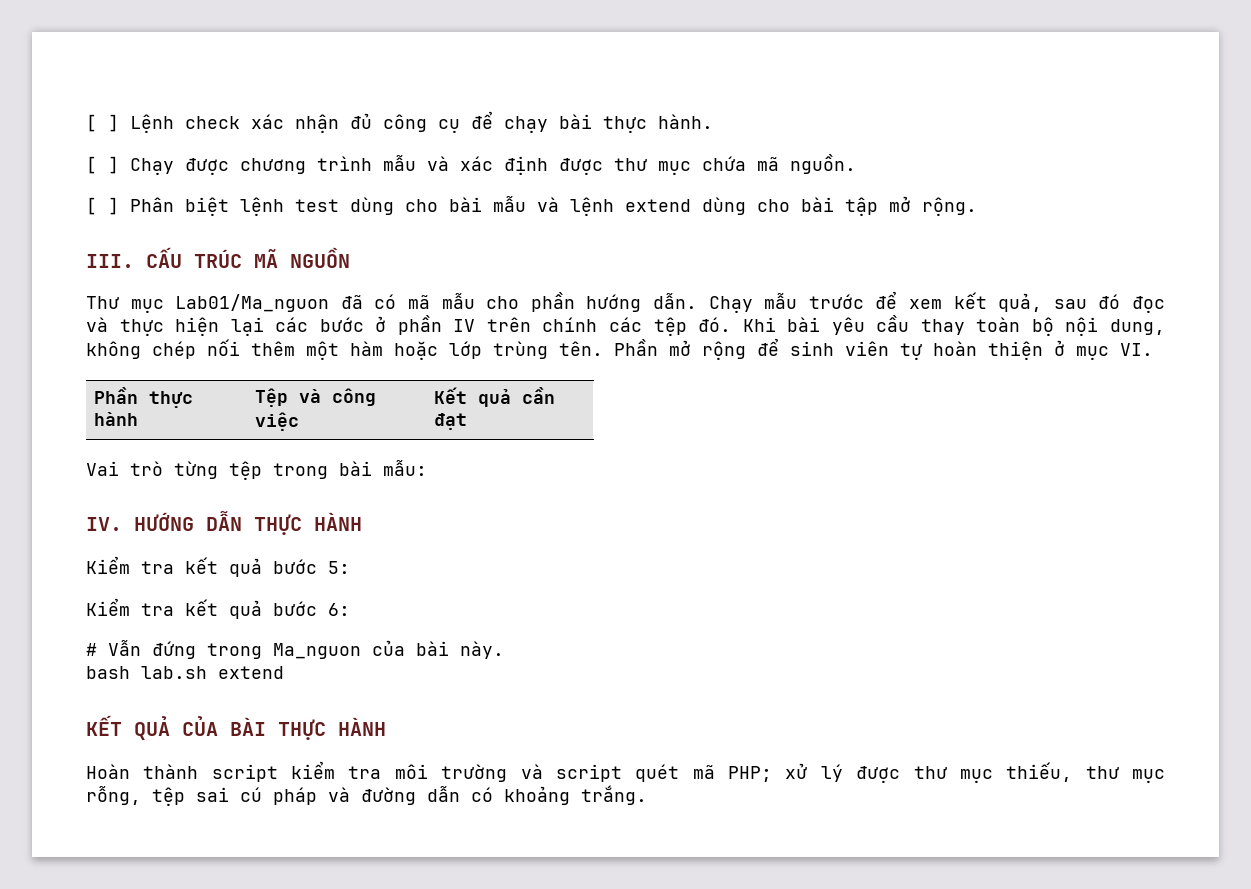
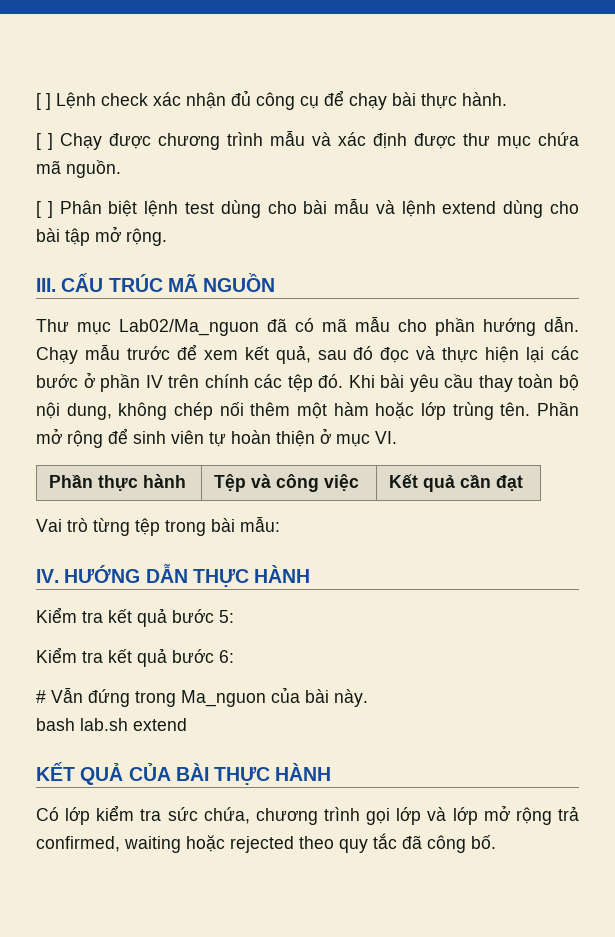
[175,294,330,312] Lab01/Ma_nguon -> [119,319,259,336] Lab02/Ma_nguon
[86,761,1165,783] [86,785,647,806] Hoàn thành script kiểm tra môi trường và script quét mã PHP; xử lý được thư mục thiếu, thư mục rỗng, tệp sai cú pháp và đường dẫn có khoảng trắng. -> [36,805,580,825] [36,833,496,853] Có lớp kiểm tra sức chứa, chương trình gọi lớp và lớp mở rộng trả confirmed, waiting hoặc rejected theo quy tắc đã công bố.

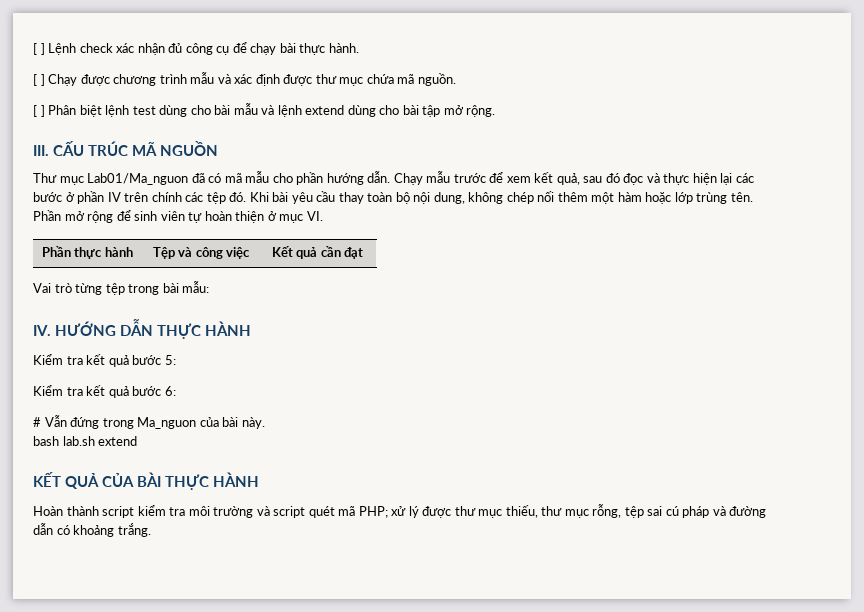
[119,319,259,336] Lab02/Ma_nguon -> [87,173,189,185] Lab01/Ma_nguon
[36,805,580,825] [36,833,496,853] Có lớp kiểm tra sức chứa, chương trình gọi lớp và lớp mở rộng trả confirmed, waiting hoặc rejected theo quy tắc đã công bố. -> [33,504,767,518] [33,523,151,537] Hoàn thành script kiểm tra môi trường và script quét mã PHP; xử lý được thư mục thiếu, thư mục rỗng, tệp sai cú pháp và đường dẫn có khoảng trắng.

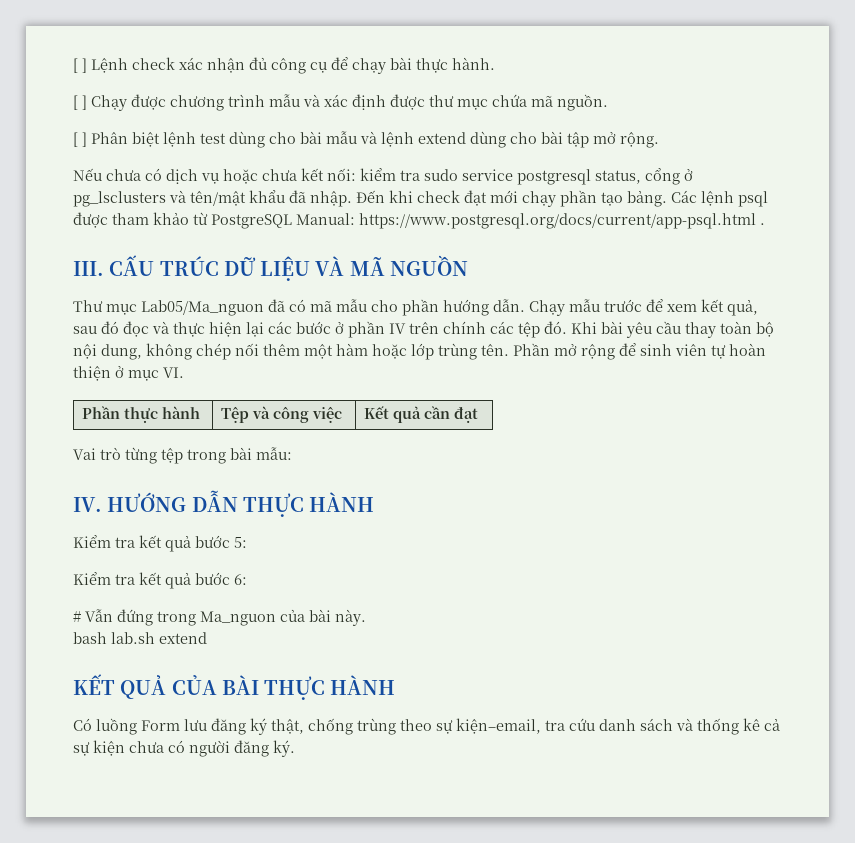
(496, 111) none -> [73,167,693,185] [73,189,768,207] [73,212,765,229] // Nếu chưa có dịch vụ hoặc chưa kết nối: kiểm tra sudo service postgresql status, cổng ở pg_lsclusters và tên/mật khẩu đã nhập. Đến khi check đạt mới chạy phần tạo bảng. Các lệnh psql được tham khảo từ PostgreSQL Manual: https://www.postgresql.org/docs/current/app-psql.html .
(128, 148) none -> [223,256,345,281] DỮ LIỆU VÀ
[87,173,189,185] Lab01/Ma_nguon -> [141,300,264,316] Lab05/Ma_nguon
[33,504,767,518] [33,523,151,537] Hoàn thành script kiểm tra môi trường và script quét mã PHP; xử lý được thư mục thiếu, thư mục rỗng, tệp sai cú pháp và đường dẫn có khoảng trắng. -> [73,718,780,735] [73,740,295,757] Có luồng Form lưu đăng ký thật, chống trùng theo sự kiện–email, tra cứu danh sách và thống kê cả sự kiện chưa có người đăng ký.

